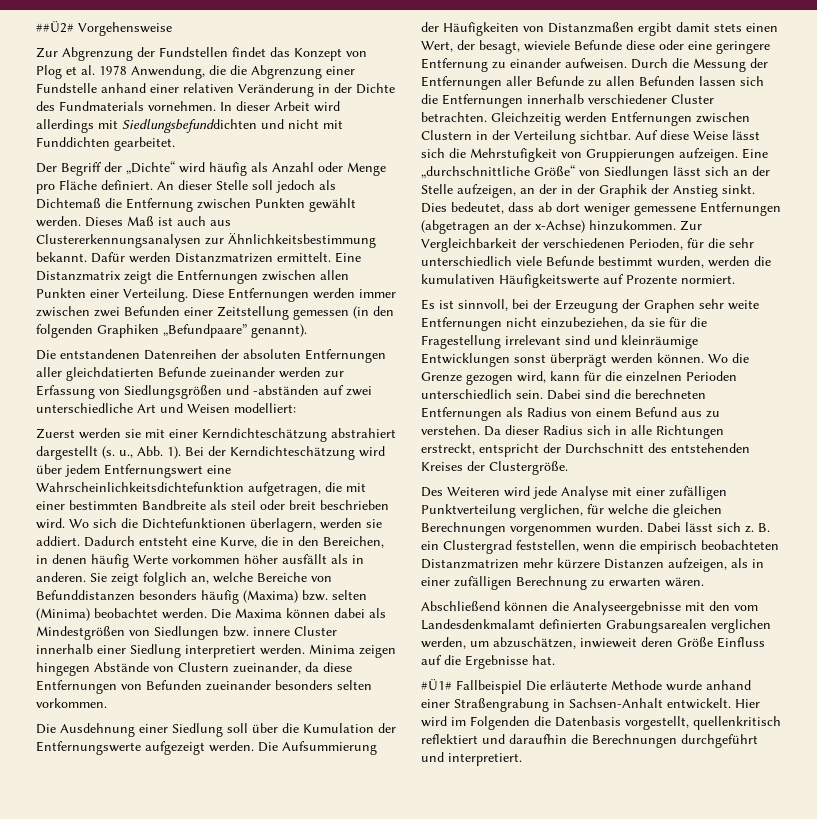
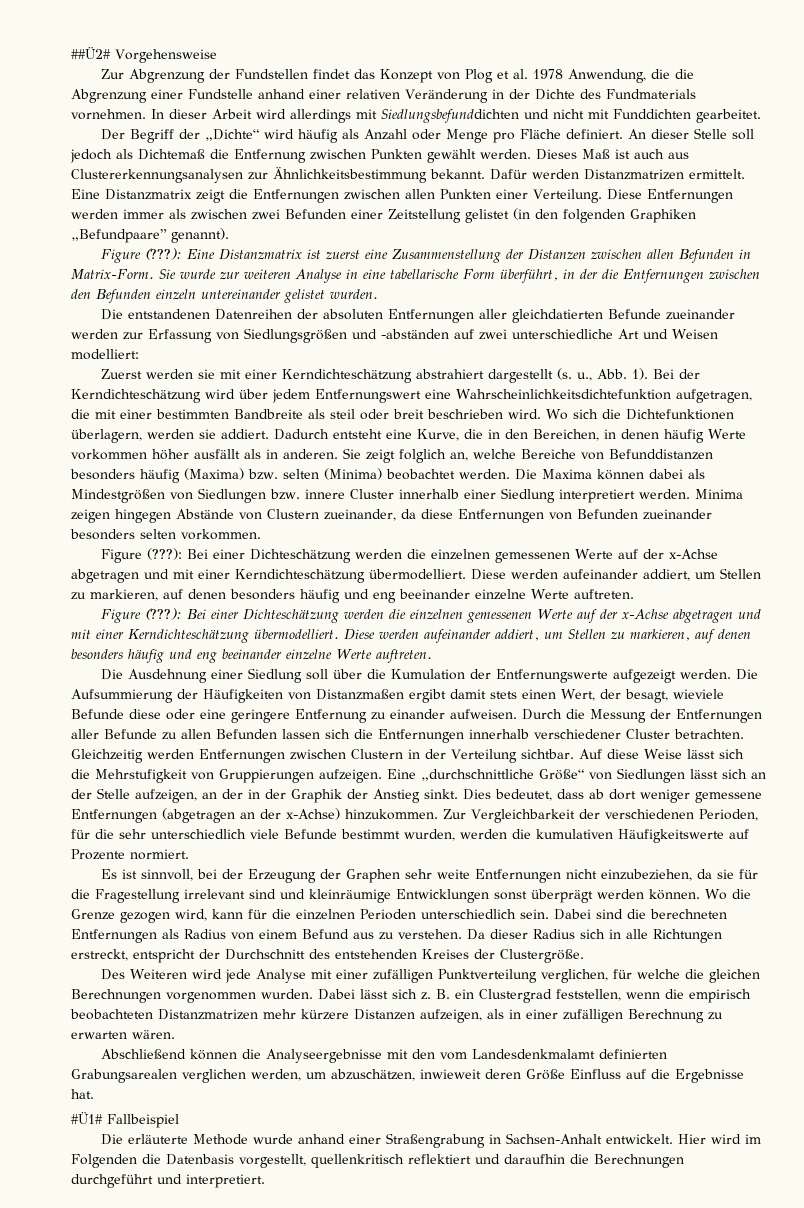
(396, 293) none -> [169,209,186,219] als
[293,309,349,320] gemessen -> [465,209,509,223] gelistet
(307, 331) none -> [101,248,752,263] [71,269,760,283] [71,289,378,303] // Figure (???): Eine Distanzmatrix ist zuerst eine Zusammenstellung der Distanzen zwischen allen Befunden in Matrix-Form. Sie wurde zur weiteren Analyse in eine tabellarische Form überführt, in der die Entfernungen zwischen den Befunden einzeln untereinander gelistet wurden.
(107, 703) none -> [101,548,719,563] [71,568,761,583] [71,589,634,603] [101,608,762,623] [71,629,751,643] [71,649,432,663] // Figure (???): Bei einer Dichteschätzung werden die einzelnen gemessenen Werte auf der x-Achse abgetragen und mit einer Kerndichteschätzung übermodelliert. Diese werden aufeinander addiert, um Stellen zu markieren, auf denen besonders häufig und eng beeinander einzelne Werte auftreten. // Figure (???): Bei einer Dichteschätzung werden die einzelnen gemessenen Werte auf der x-Achse abgetragen und mit einer Kerndichteschätzung übermodelliert. Diese werden aufeinander addiert, um Stellen zu markieren, auf denen besonders häufig und eng beeinander einzelne Werte auftreten.
(522, 687) none -> (179, 1121) //

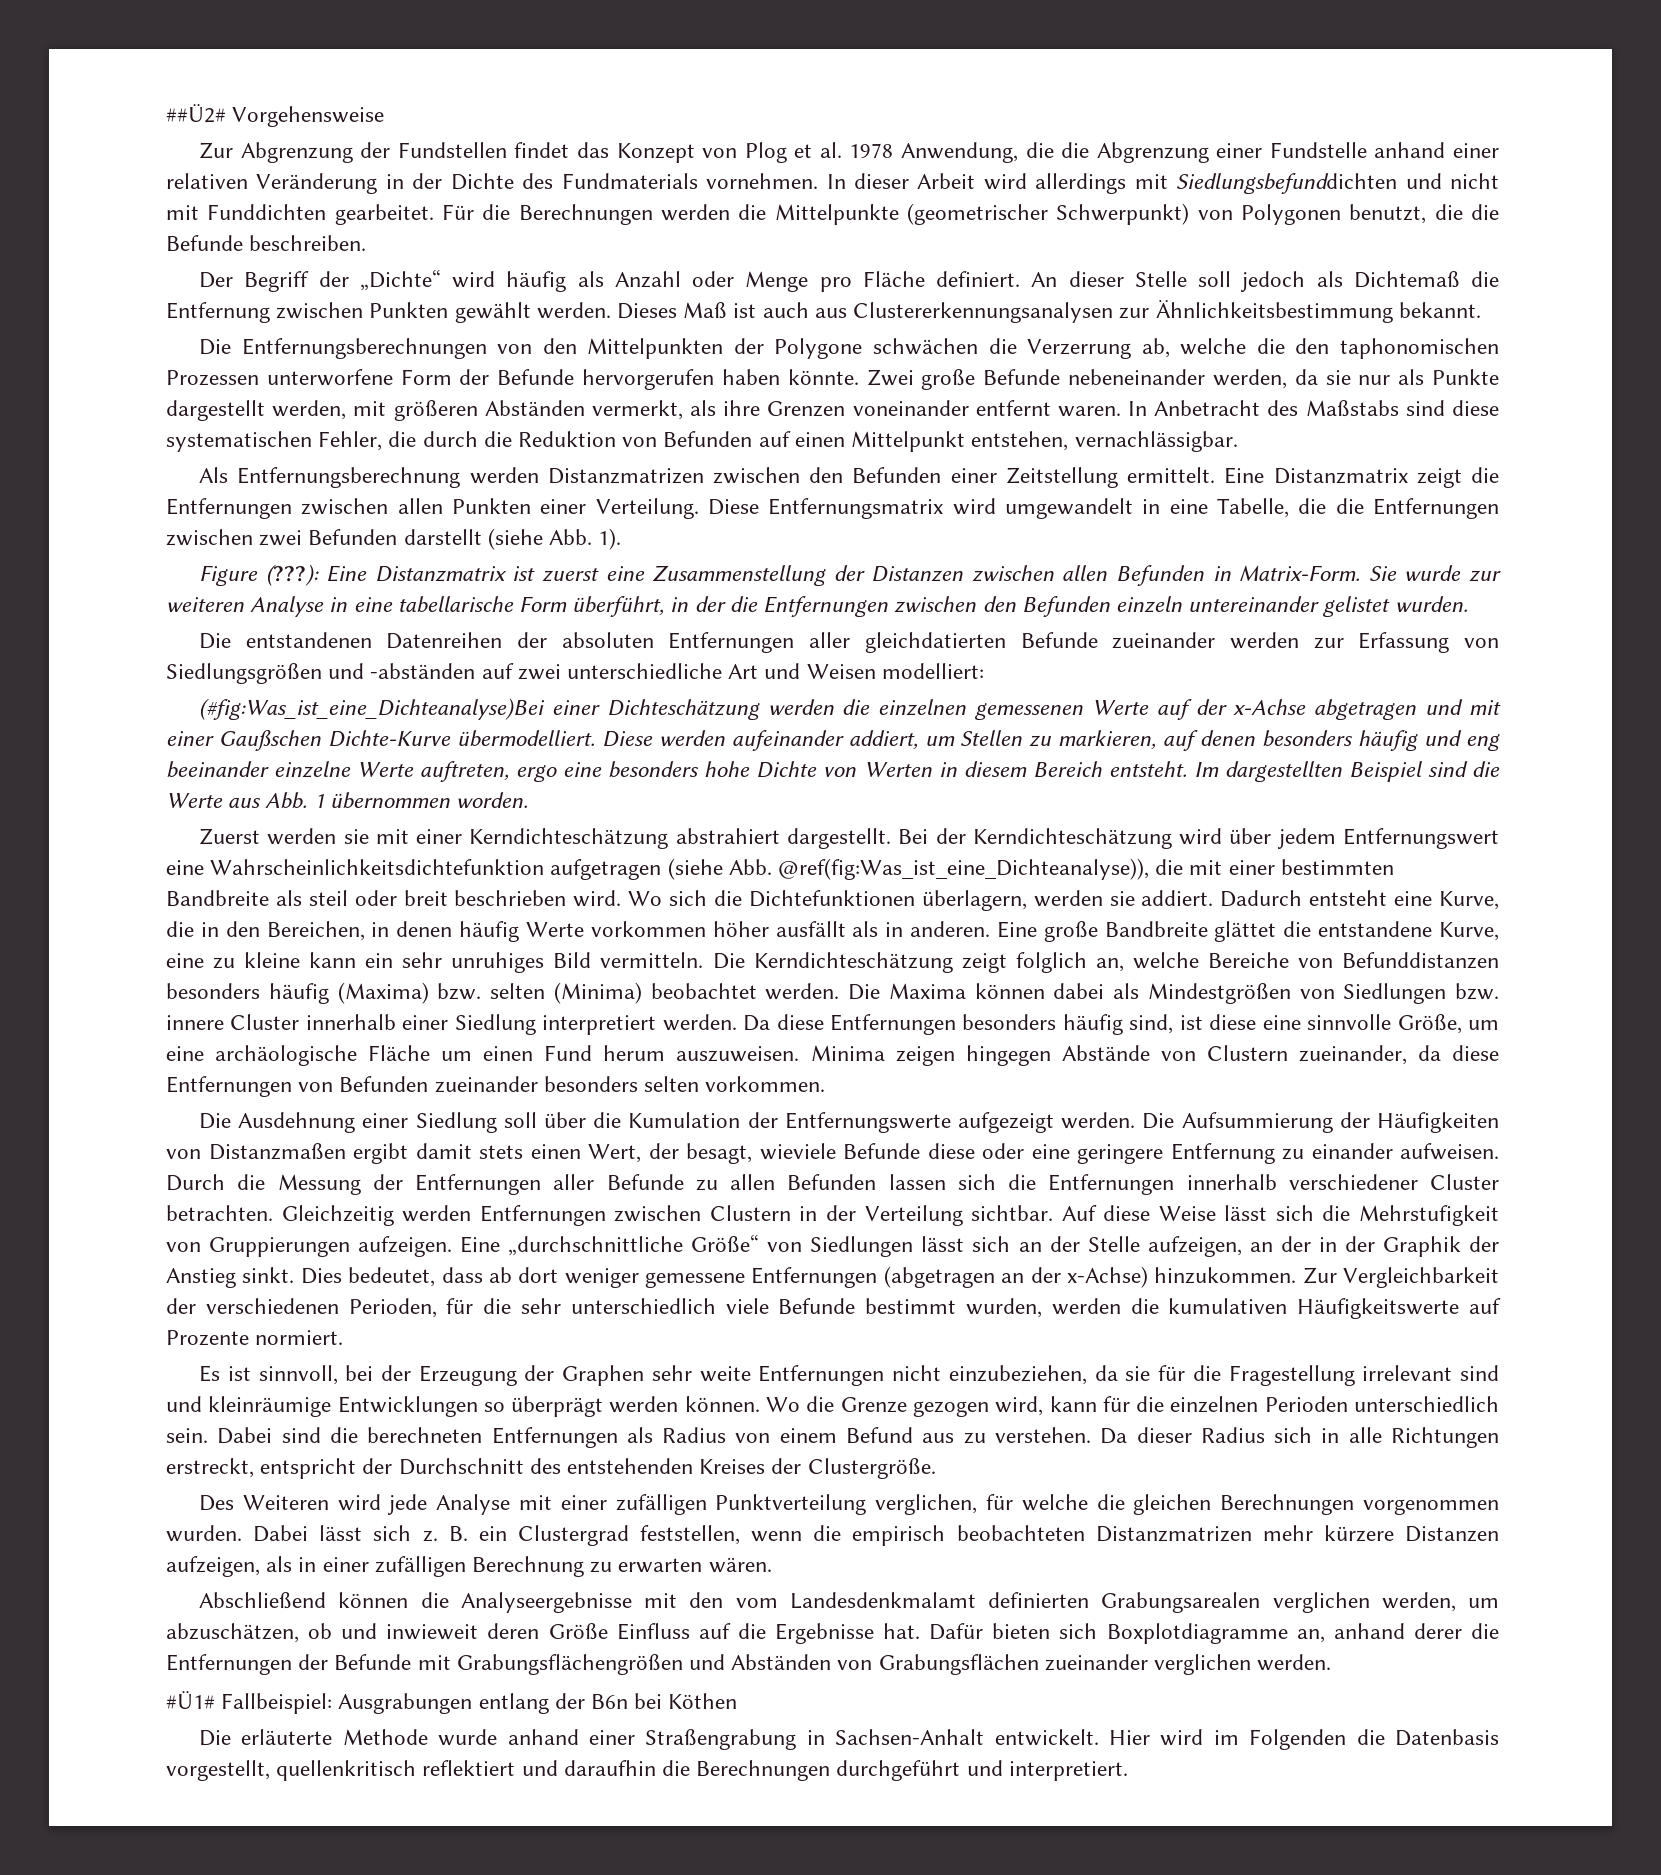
(761, 116) none -> [441,203,1499,225] [166,235,367,251] Für die Berechnungen werden die Mittelpunkte (geometrischer Schwerpunkt) von Polygonen benutzt, die die Befunde beschreiben.
[490,169,684,180] Dafür werden Distanzmatrizen -> [199,338,1499,359] [166,369,1499,390] [166,400,1499,421] [166,431,1238,452] [199,467,1118,488] // Die Entfernungsberechnungen von den Mittelpunkten der Polygone schwächen die Verzerrung ab, welche die den taphonomischen Prozessen unterworfene Form der Befunde hervorgerufen haben könnte. Zwei große Befunde nebeneinander werden, da sie nur als Punkte dargestellt werden, mit größeren Abständen vermerkt, als ihre Grenzen voneinander entfernt waren. In Anbetracht des Maßstabs sind diese systematischen Fehler, die durch die Reduktion von Befunden auf einen Mittelpunkt entstehen, vernachlässigbar. // Als Entfernungsberechnung werden Distanzmatrizen zwischen den Befunden einer Zeitstellung
[646,189,733,203] [71,208,696,223] [71,228,229,243] Entfernungen werden immer als zwischen zwei Befunden einer Zeitstellung gelistet (in den folgenden Graphiken „Befundpaare” genannt). -> [768,498,1499,519] [166,528,622,550] Entfernungsmatrix wird umgewandelt in eine Tabelle, die die Entfernungen zwischen zwei Befunden darstellt (siehe Abb. 1).
(139, 354) none -> [199,698,1501,720] [166,730,1500,751] [166,761,1500,782] [166,792,529,809] // (#fig:Was_ist_eine_Dichteanalyse)Bei einer Dichteschätzung werden die einzelnen gemessenen Werte auf der x-Achse abgetragen und mit einer Gaußschen Dichte-Kurve übermodelliert. Diese werden aufeinander addiert, um Stellen zu markieren, auf denen besonders häufig und eng beeinander einzelne Werte auftreten, ergo eine besonders hohe Dichte von Werten in diesem Bereich entsteht. Im dargestellten Beispiel sind die Werte aus Abb. 1 übernommen worden.
[488,368,649,383] dargestellt (s. u., Abb. 1). -> [787,828,892,849] dargestellt.
[675,389,752,403] aufgetragen, -> [550,858,1150,880] aufgetragen (siehe Abb. @ref(fig:Was_ist_eine_Dichteanalyse)),
[343,448,361,459] Sie -> [996,921,1499,942] [166,952,953,973] Eine große Bandbreite glättet die entstandene Kurve, eine zu kleine kann ein sehr unruhiges Bild vermitteln. Die Kerndichteschätzung
(690, 494) none -> [743,1014,1499,1035] [166,1045,800,1066] Da diese Entfernungen besonders häufig sind, ist diese eine sinnvolle Größe, um eine archäologische Fläche um einen Fund herum auszuweisen.
[101,548,719,563] [71,568,761,583] [71,589,634,603] [101,608,762,623] [71,629,751,643] [71,649,432,663] // Figure (???): Bei einer Dichteschätzung werden die einzelnen gemessenen Werte auf der x-Achse abgetragen und mit einer Kerndichteschätzung übermodelliert. Diese werden aufeinander addiert, um Stellen zu markieren, auf denen besonders häufig und eng beeinander einzelne Werte auftreten. // Figure (???): Bei einer Dichteschätzung werden die einzelnen gemessenen Werte auf der x-Achse abgetragen und mit einer Kerndichteschätzung übermodelliert. Diese werden aufeinander addiert, um Stellen zu markieren, auf denen besonders häufig und eng beeinander einzelne Werte auftreten. -> (826, 1084) none
[494,891,527,900] sonst -> [483,1402,505,1412] so
(415, 1075) none -> [308,1623,378,1639] ob und
[71,1112,179,1128] // #Ü1# Fallbeispiel -> [929,1623,1499,1644] [166,1654,1332,1675] [166,1691,738,1714] Dafür bieten sich Boxplotdiagramme an, anhand derer die Entfernungen der Befunde mit Grabungsflächengrößen und Abständen von Grabungsflächen zueinander verglichen werden. // #Ü1# Fallbeispiel: Ausgrabungen entlang der B6n bei Köthen

